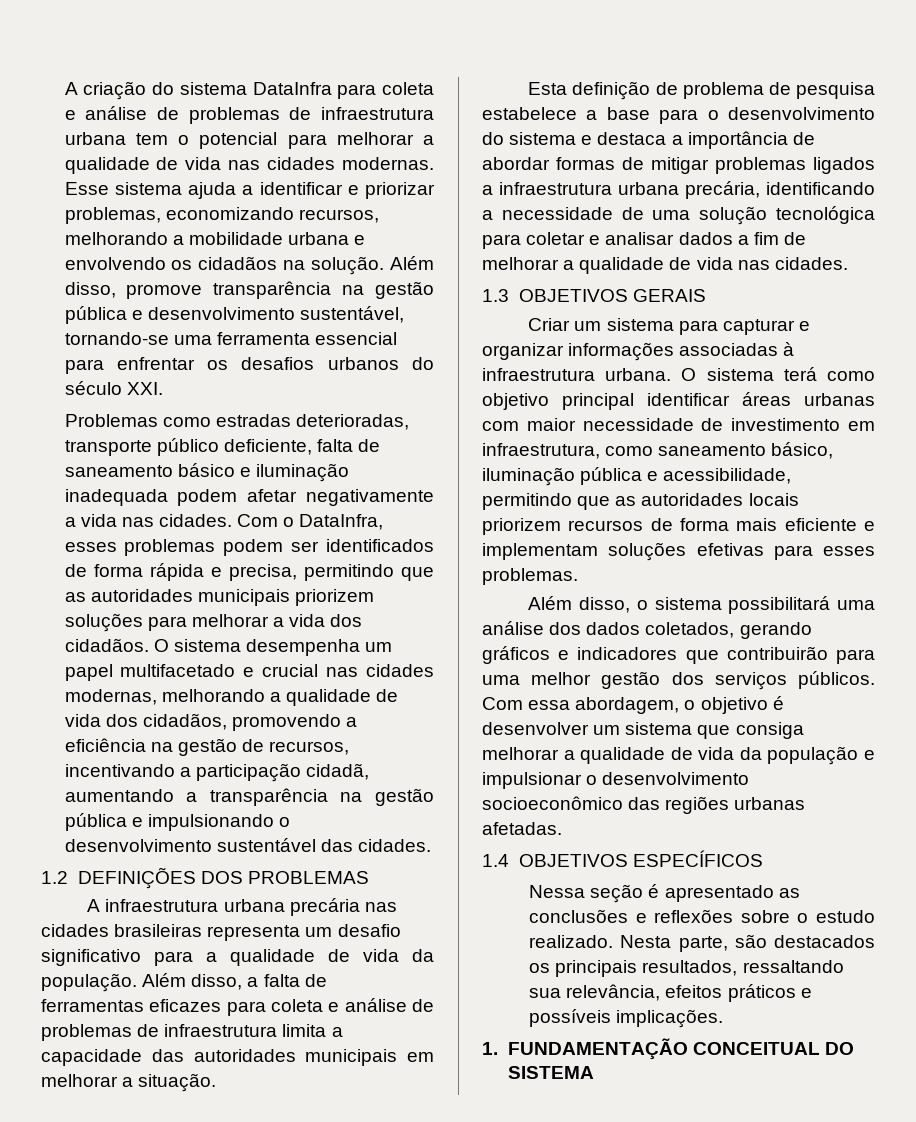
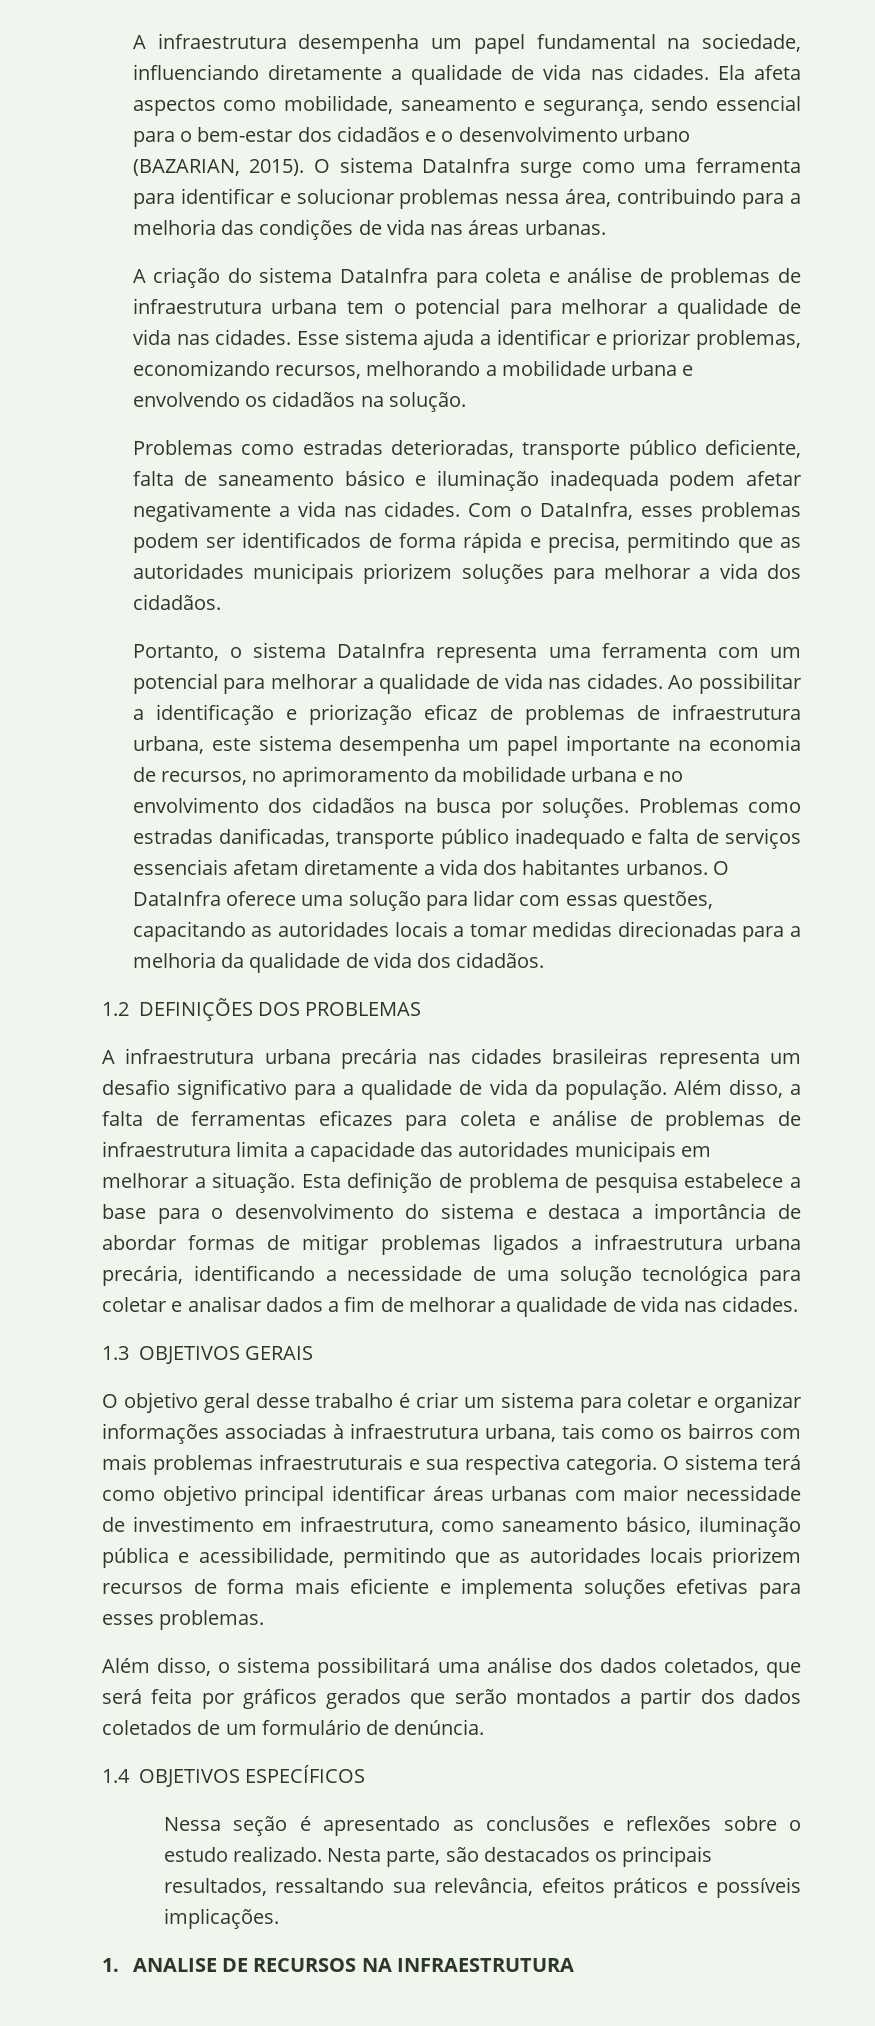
[64,82,78,95] A -> [132,33,801,54] [132,64,801,85] [132,95,802,116] [132,126,690,147] [132,157,801,178] [132,188,802,209] [132,219,606,240] [132,269,146,283] A infraestrutura desempenha um papel fundamental na sociedade, influenciando diretamente a qualidade de vida nas cidades. Ela afeta aspectos como mobilidade, saneamento e segurança, sendo essencial para o bem-estar dos cidadãos e o desenvolvimento urbano (BAZARIAN, 2015). O sistema DataInfra surge como uma ferramenta para identificar e solucionar problemas nessa área, contribuindo para a melhoria das condições de vida nas áreas urbanas. // A
[267,157,435,170] cidades modernas. -> [215,329,292,345] cidades.
[390,256,435,270] [64,281,434,299] [64,306,404,324] [64,332,397,345] [64,357,435,374] [64,381,163,395] Além disso, promove transparência na gestão pública e desenvolvimento sustentável, tornando-se uma ferramenta essencial para enfrentar os desafios urbanos do século XXI. -> (466, 402) none
[153,639,393,656] [64,664,435,681] [64,689,399,706] [64,713,358,731] [64,738,350,756] [64,763,369,782] [64,788,434,806] [64,813,290,831] [64,838,431,852] O sistema desempenha um papel multifacetado e crucial nas cidades modernas, melhorando a qualidade de vida dos cidadãos, promovendo a eficiência na gestão de recursos, incentivando a participação cidadã, aumentando a transparência na gestão pública e impulsionando o desenvolvimento sustentável das cidades. -> [132,642,801,663] [132,673,801,694] [132,704,801,725] [132,735,801,756] [132,766,683,787] [132,797,801,818] [132,828,801,849] [132,859,729,875] [132,890,713,911] [132,921,801,942] [132,952,545,973] // Portanto, o sistema DataInfra representa uma ferramenta com um potencial para melhorar a qualidade de vida nas cidades. Ao possibilitar a identificação e priorização eficaz de problemas de infraestrutura urbana, este sistema desempenha um papel importante na economia de recursos, no aprimoramento da mobilidade urbana e no envolvimento dos cidadãos na busca por soluções. Problemas como estradas danificadas, transporte público inadequado e falta de serviços essenciais afetam diretamente a vida dos habitantes urbanos. O DataInfra oferece uma solução para lidar com essas questões, capacitando as autoridades locais a tomar medidas direcionadas para a melhoria da qualidade de vida dos cidadãos.
(217, 1082) // -> (296, 1182) none
[528,318,571,331] Criar -> [102,1392,458,1413] O objetivo geral desse trabalho é criar
[722,319,795,335] capturar -> [627,1393,692,1408] coletar
[605,368,672,381] urbana. -> [485,1423,801,1442] [102,1454,657,1475] urbana, tais como os bairros com mais problemas infraestruturais e sua respectiva categoria.
[482,543,598,560] implementam -> [461,1578,574,1599] implementa
[739,622,812,639] [482,646,875,664] [482,671,875,690] [482,696,784,714] [482,722,804,739] [482,746,875,765] [482,772,750,789] [482,796,806,814] [482,822,562,835] gerando gráficos e indicadores que contribuirão para uma melhor gestão dos serviços públicos. Com essa abordagem, o objetivo é desenvolver um sistema que consiga melhorar a qualidade de vida da população e impulsionar o desenvolvimento socioeconômico das regiões urbanas afetadas. -> [766,1662,802,1678] [102,1688,801,1709] [102,1719,485,1735] que será feita por gráficos gerados que serão montados a partir dos dados coletados de um formulário de denúncia.
[507,1038,854,1060] [507,1066,594,1079] FUNDAMENTAÇÃO CONCEITUAL DO SISTEMA -> [132,1958,574,1972] ANALISE DE RECURSOS NA INFRAESTRUTURA

